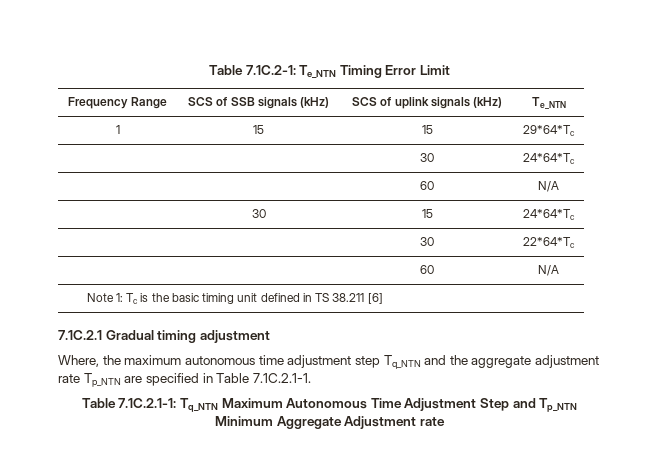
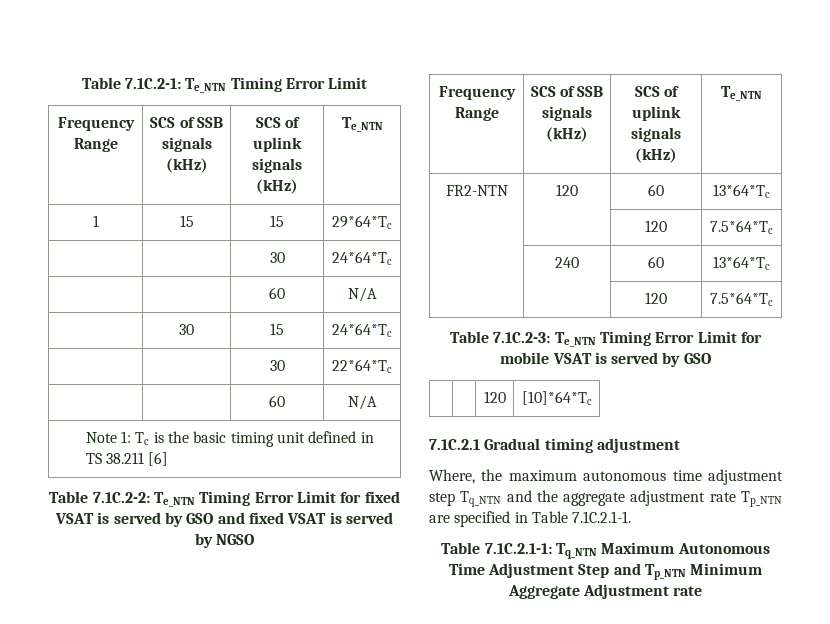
(383, 298) none -> [49,491,400,507] [55,512,393,527] [194,533,255,548] [438,86,516,100] [454,107,499,121] [530,86,604,97] [542,106,592,121] [546,127,588,142] [634,86,680,97] [632,106,681,121] [631,127,681,142] [635,148,677,163] [721,86,762,101] [445,185,508,196] [556,184,578,196] [648,184,664,196] [713,184,770,198] [645,220,667,232] [710,220,773,234] [555,257,579,268] [648,256,664,268] [713,256,770,270] [645,292,667,304] [710,292,773,306] [450,331,762,347] [500,352,711,367] [483,391,506,403] [521,391,592,405] // Table 7.1C.2-2: Te_NTN Timing Error Limit for fixed VSAT is served by GSO and fixed VSAT is served by NGSO // Frequency Range | SCS of SSB signals (kHz) | SCS of uplink signals (kHz) | Te_NTN // FR2-NTN | 120 | 60 | 13*64*Tc // | | 120 | 7.5*64*Tc // | 240 | 60 | 13*64*Tc // | | 120 | 7.5*64*Tc // Table 7.1C.2-3: Te_NTN Timing Error Limit for mobile VSAT is served by GSO // | | 120 | [10]*64*Tc

